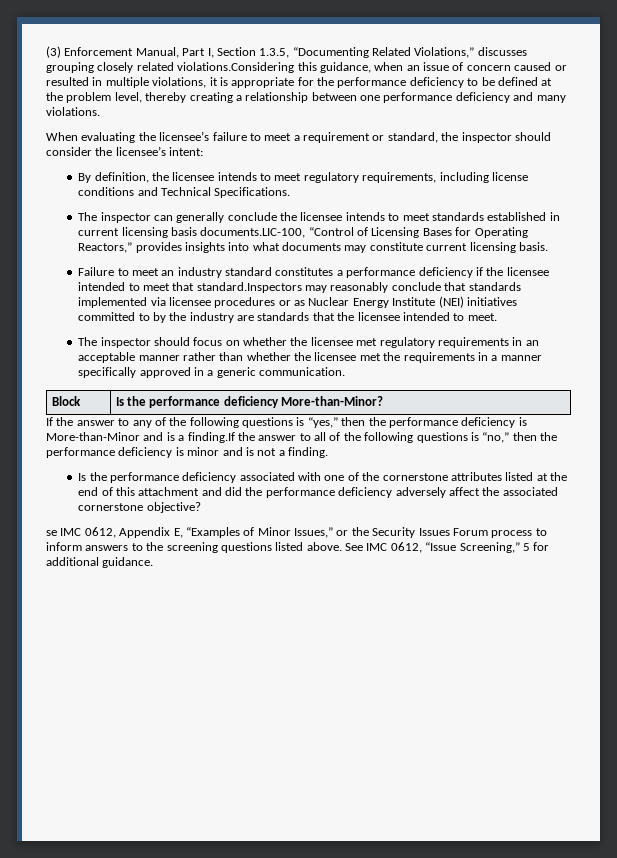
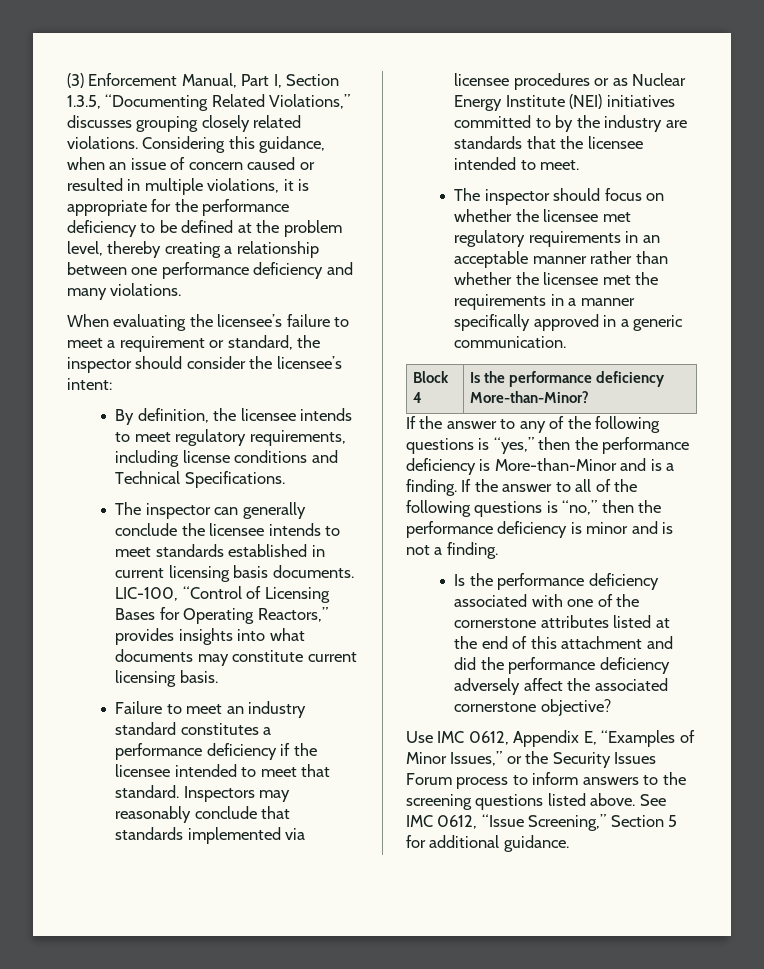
[177,62,295,73] violations.Considering -> [67,136,226,153] violations. Considering
[200,227,306,238] documents.LIC-100, -> [272,565,354,578] [115,587,179,601] documents. LIC-100,
[196,282,302,293] standard.Inspectors -> [115,785,255,802] standard. Inspectors
(81, 401) none -> [413,392,423,403] 4
[187,432,235,443] finding.If -> [406,479,472,496] finding. If
[46,530,57,536] se -> [406,731,433,743] Use
(520, 547) none -> [610,815,664,827] Section

